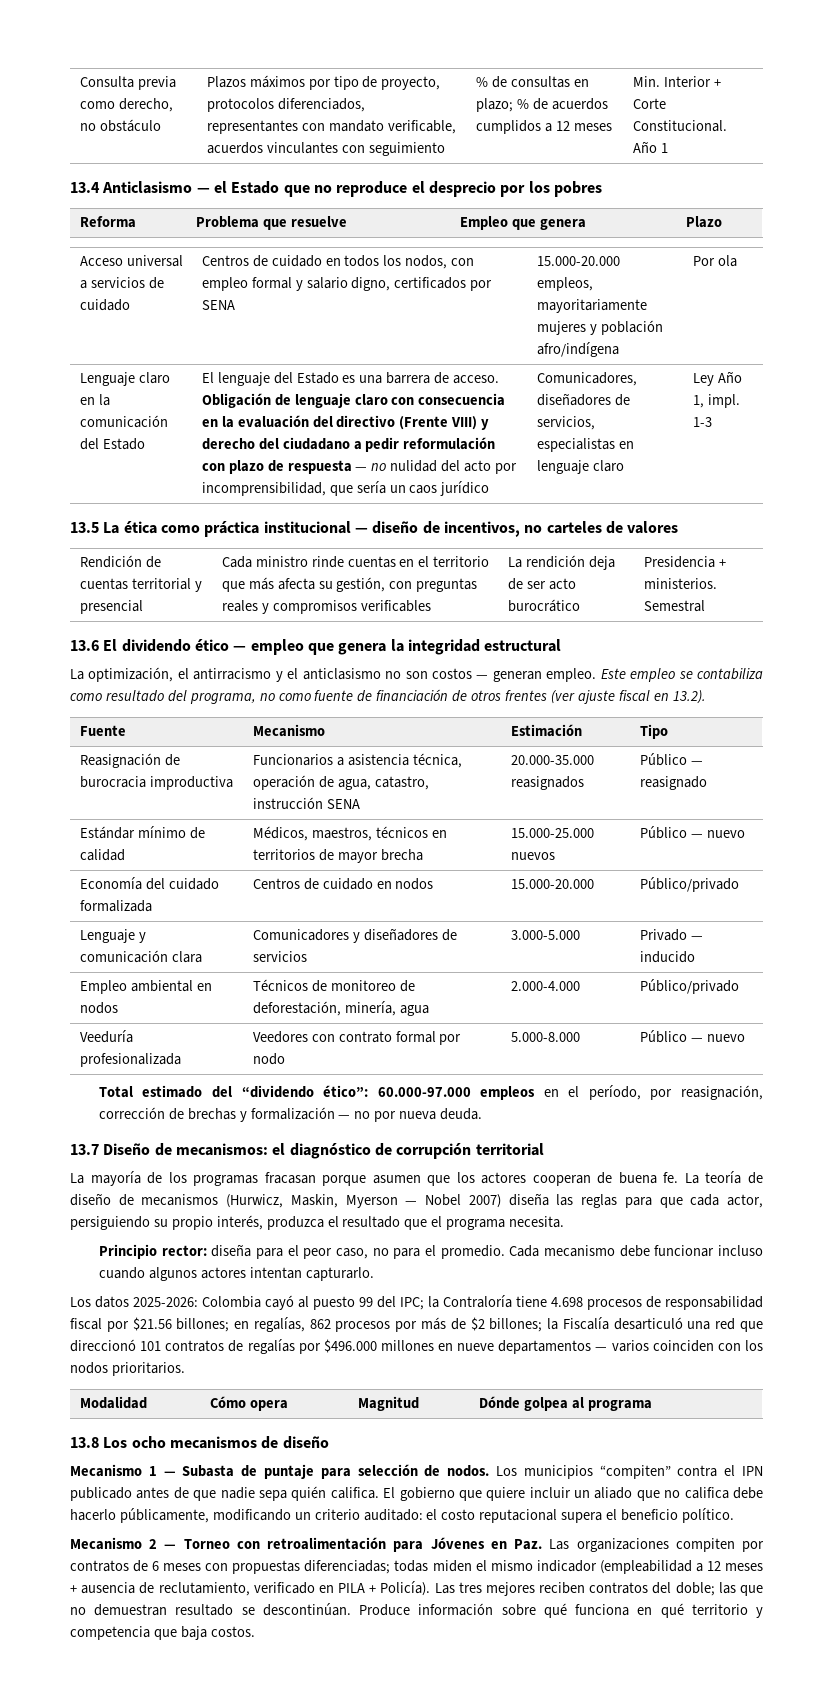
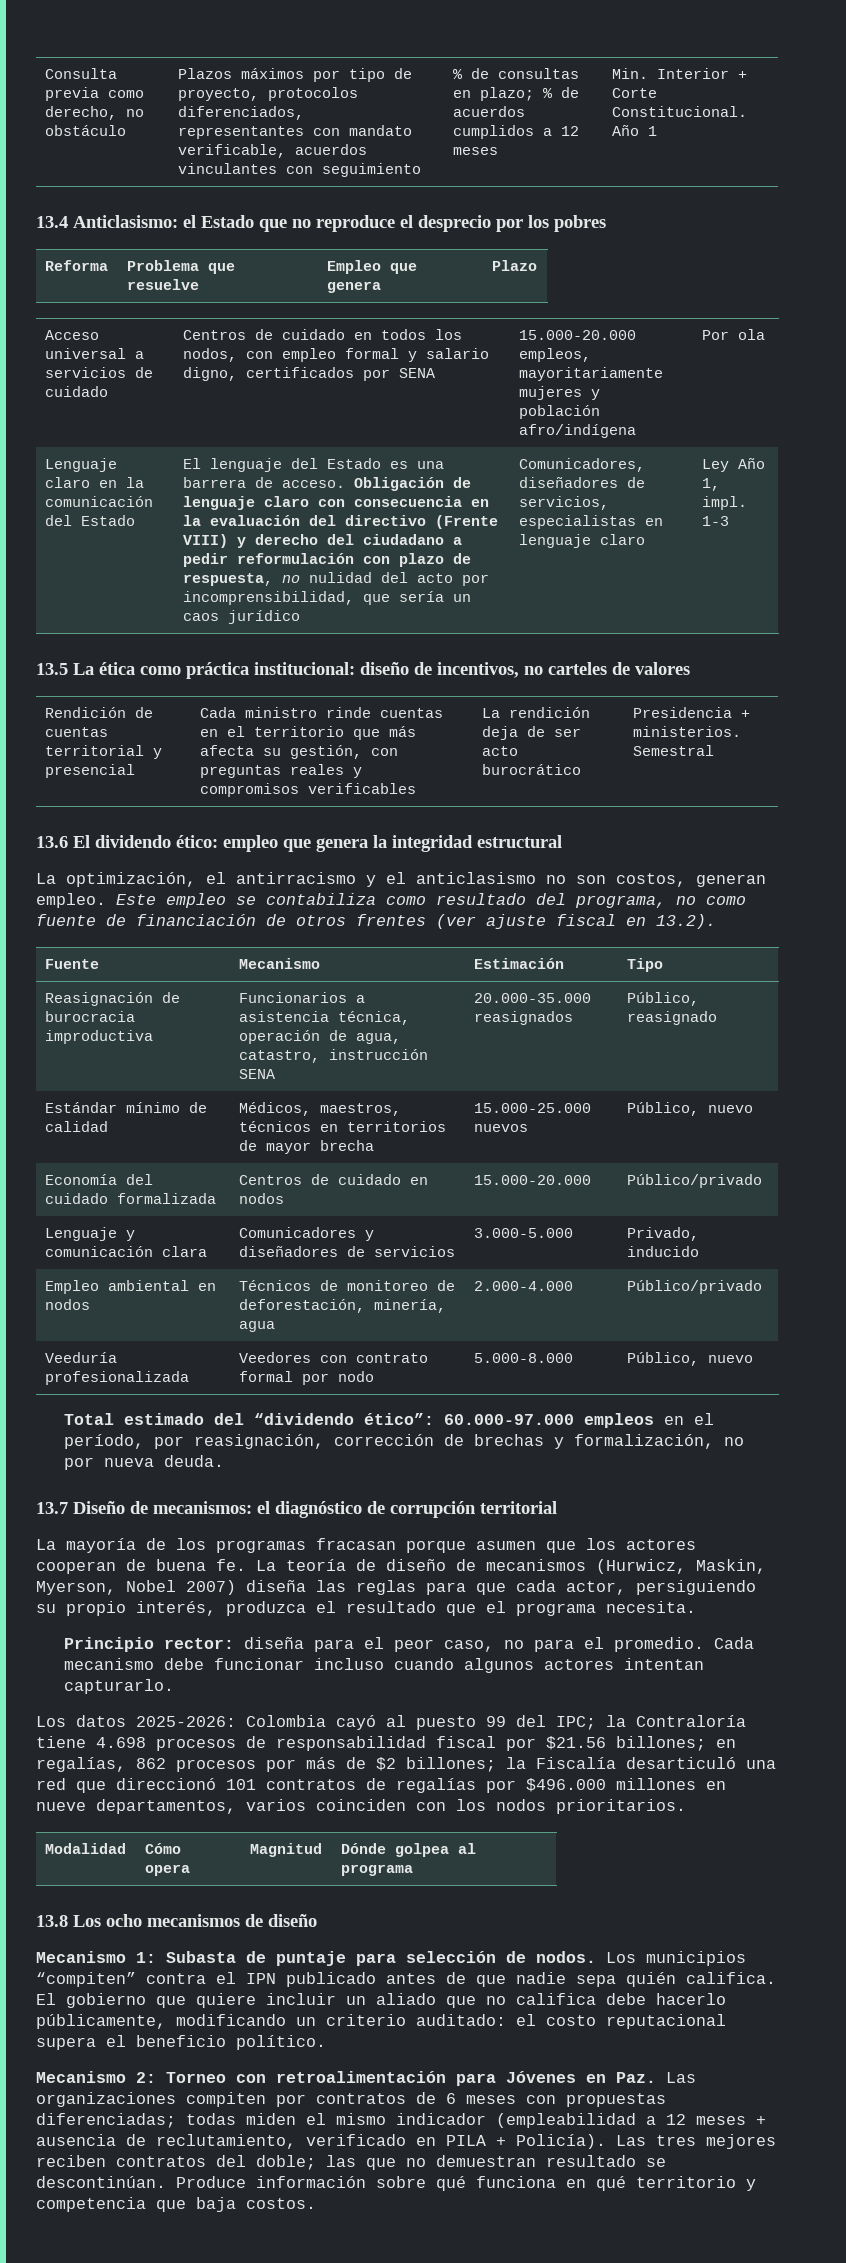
[102,181,210,194] Anticlasismo — -> [73,215,178,228] Anticlasismo:
[287,460,368,474] respuesta — -> [183,573,274,586] respuesta,
[263,521,368,534] institucional — -> [254,662,355,675] institucional:
[194,639,247,651] ético — -> [176,835,218,848] ético:
[431,668,489,679] costos — -> [616,873,686,887] costos,
[639,753,703,766] Público — -> [627,992,700,1006] Público,
[639,826,703,839] Público — -> [627,1102,700,1116] Público,
[639,929,703,941] Privado — -> [627,1227,700,1241] Privado,
[639,1030,703,1043] Público — -> [627,1352,700,1366] Público,
[250,1107,351,1120] formalización — -> [573,1434,714,1449] formalización,
[345,1195,418,1208] Myerson — -> [36,1581,116,1595] Myerson,
[498,1340,608,1354] departamentos — -> [96,1799,236,1814] departamentos,
[148,1466,176,1476] 1 — -> [136,1952,156,1963] 1:
[149,1539,177,1549] 2 — -> [136,2072,156,2083] 2:

